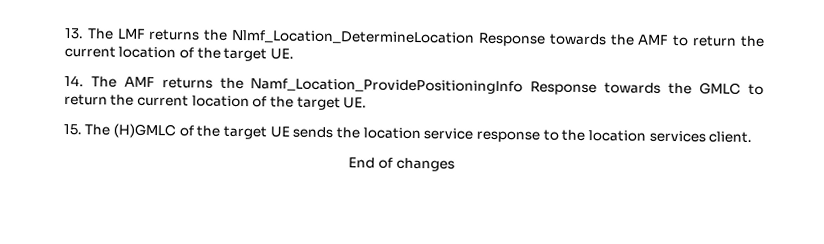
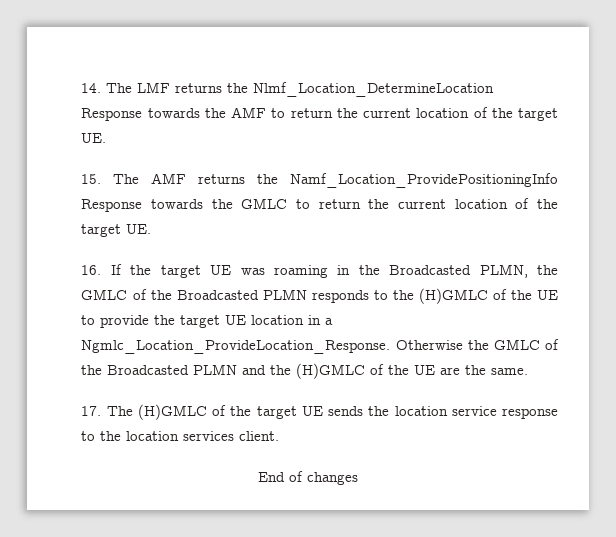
[63,27,84,40] 13. -> [81,83,102,93] 14.
[63,74,84,87] 14. -> [81,174,102,184] 15.
[62,123,82,136] 15. -> [81,264,558,278] [81,288,558,304] [81,315,334,328] [81,339,559,354] [81,363,529,379] [81,406,102,416] 16. If the target UE was roaming in the Broadcasted PLMN, the GMLC of the Broadcasted PLMN responds to the (H)GMLC of the UE to provide the target UE location in a Ngmlc_Location_ProvideLocation_Response. Otherwise the GMLC of the Broadcasted PLMN and the (H)GMLC of the UE are the same. // 17.

